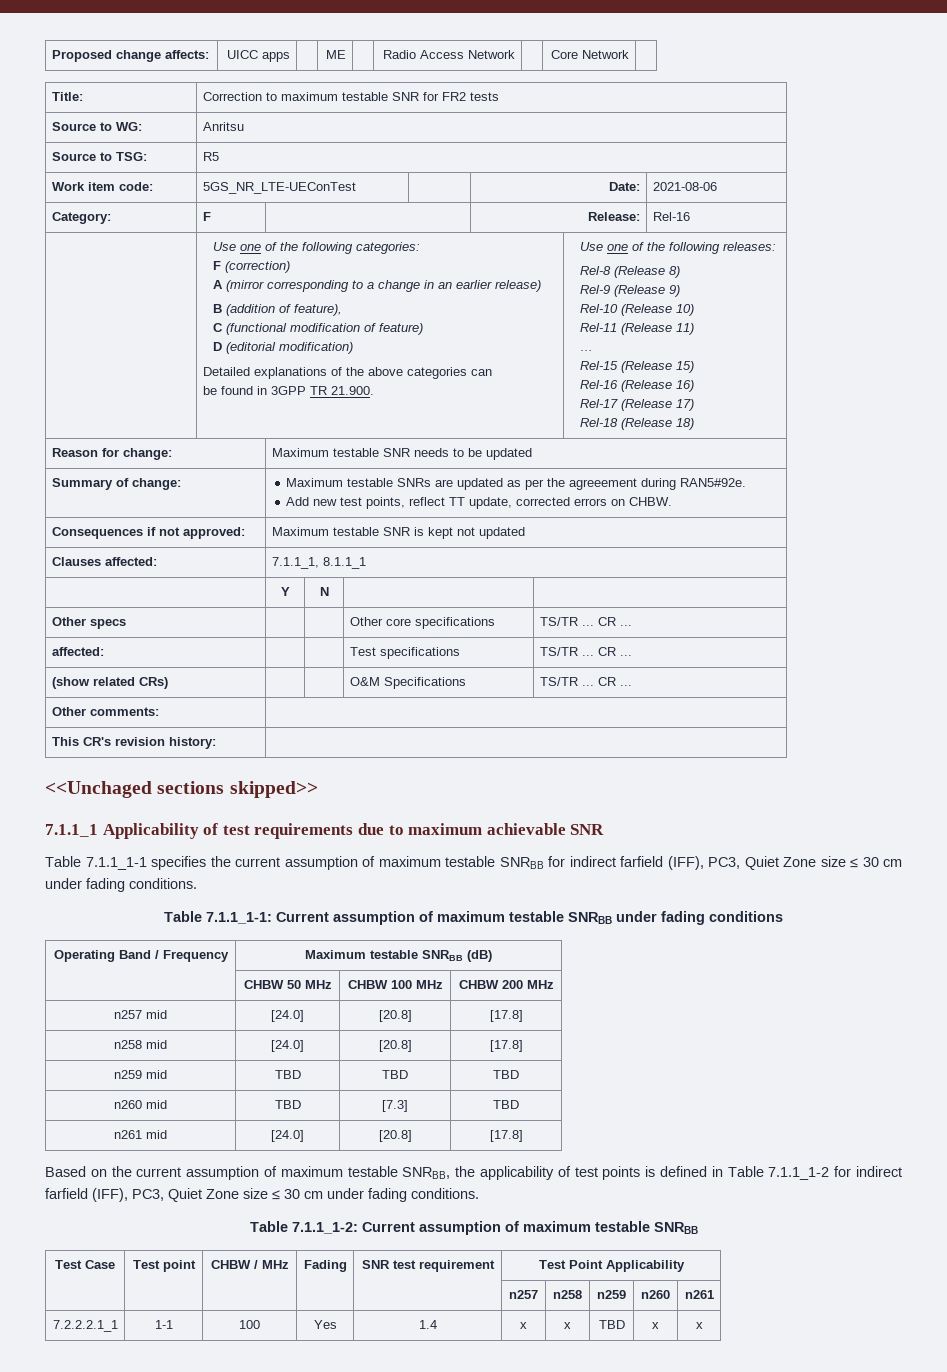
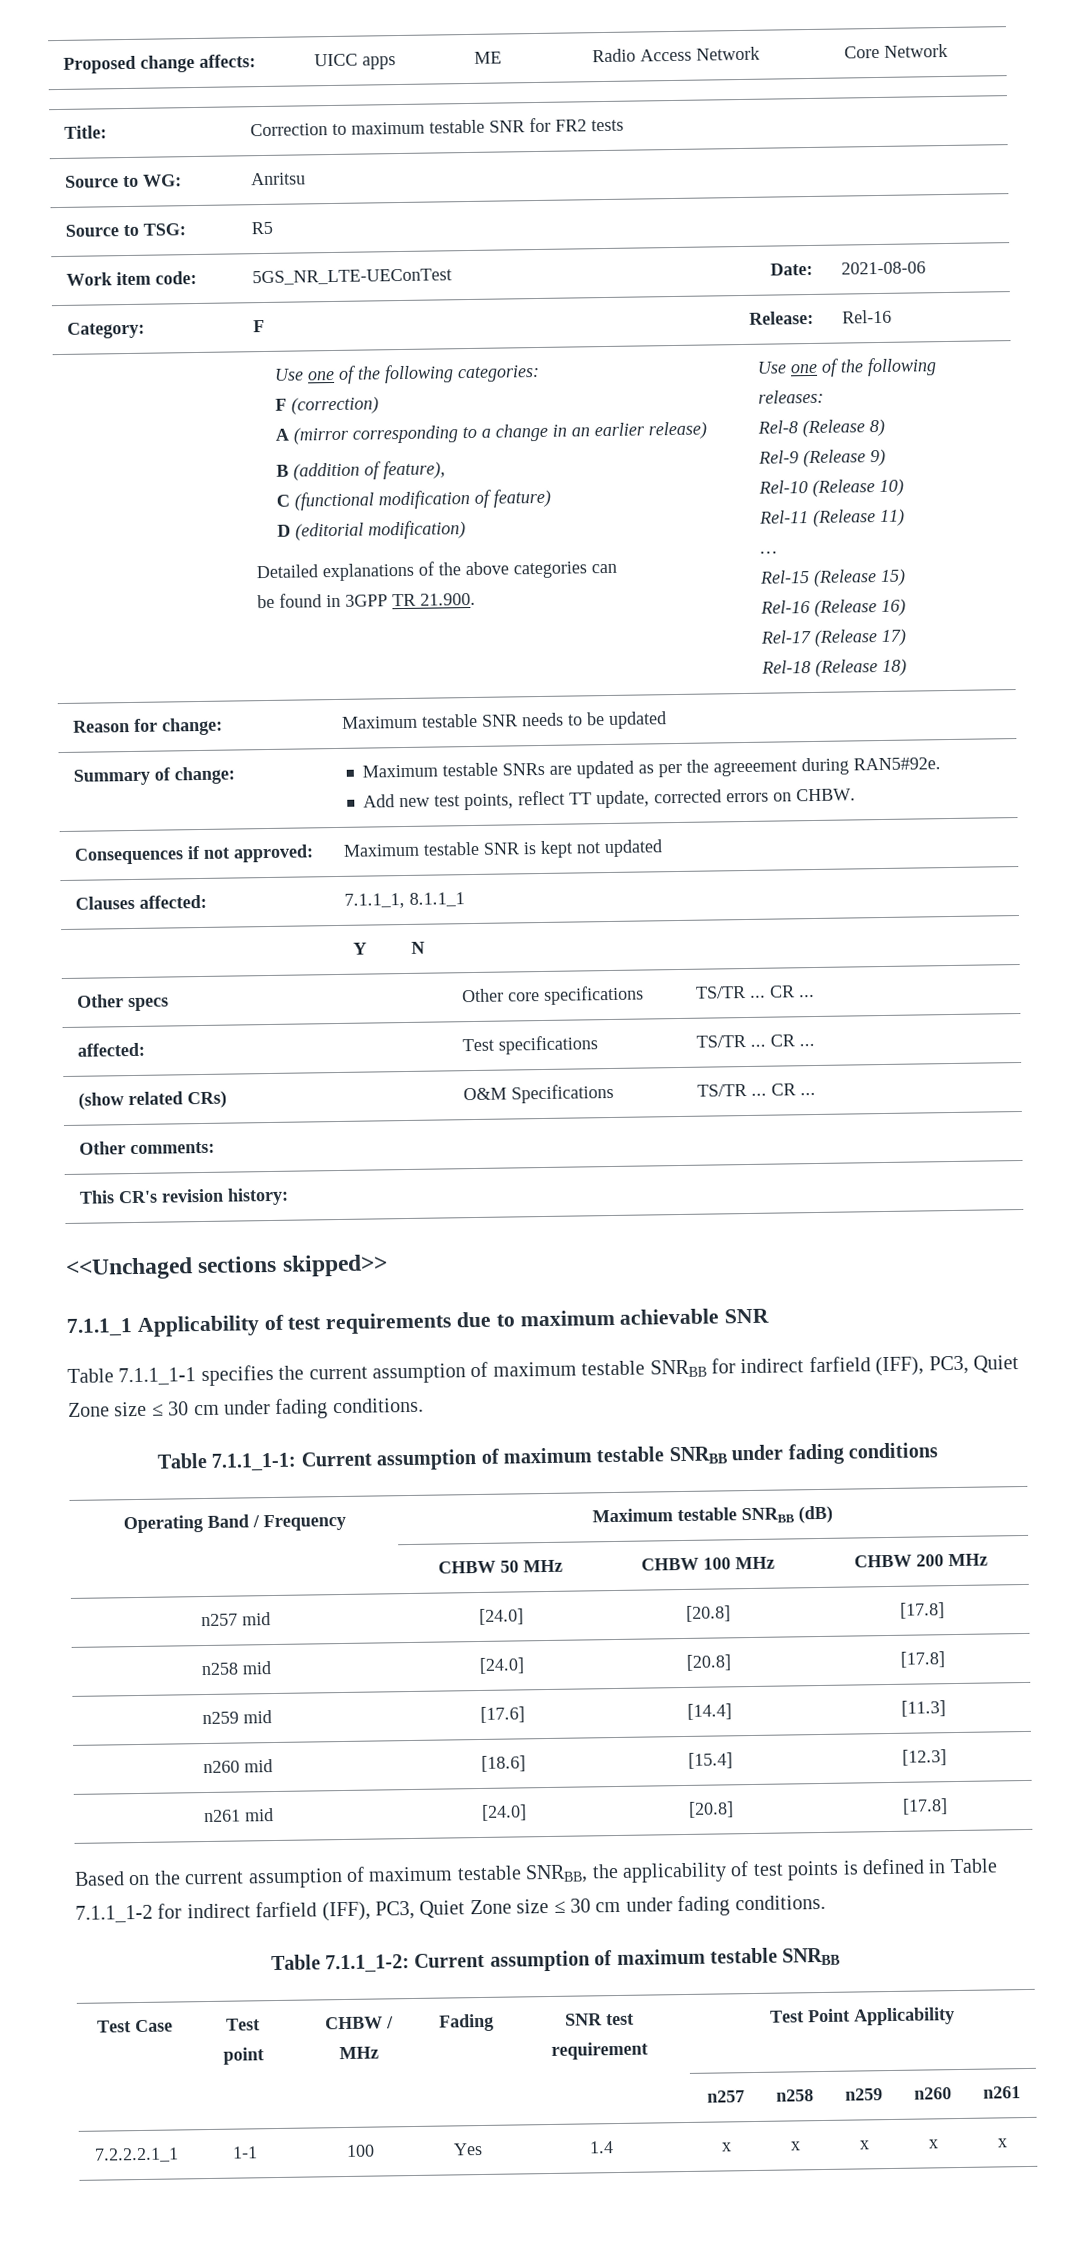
[274,1070,301,1079] [382,1070,408,1079] [493,1070,519,1079] TBD | TBD | TBD -> [479,1706,525,1723] [687,1703,732,1720] [900,1700,946,1717] [17.6] | [14.4] | [11.3]
[274,1100,301,1109] [382,1100,408,1112] [493,1100,519,1109] TBD | [7.3] | TBD -> [480,1755,526,1772] [688,1752,733,1769] [901,1749,947,1766] [18.6] | [15.4] | [12.3]
[598,1320,625,1329] TBD -> [858,2140,870,2150] x

